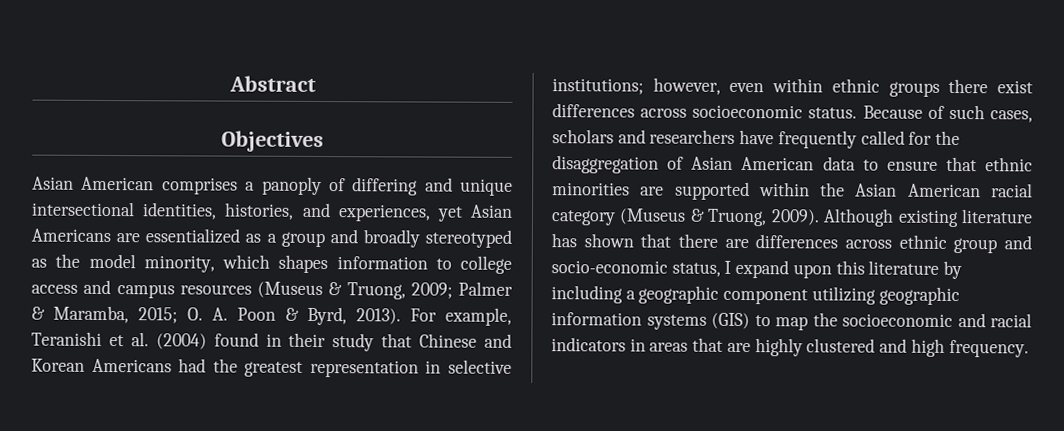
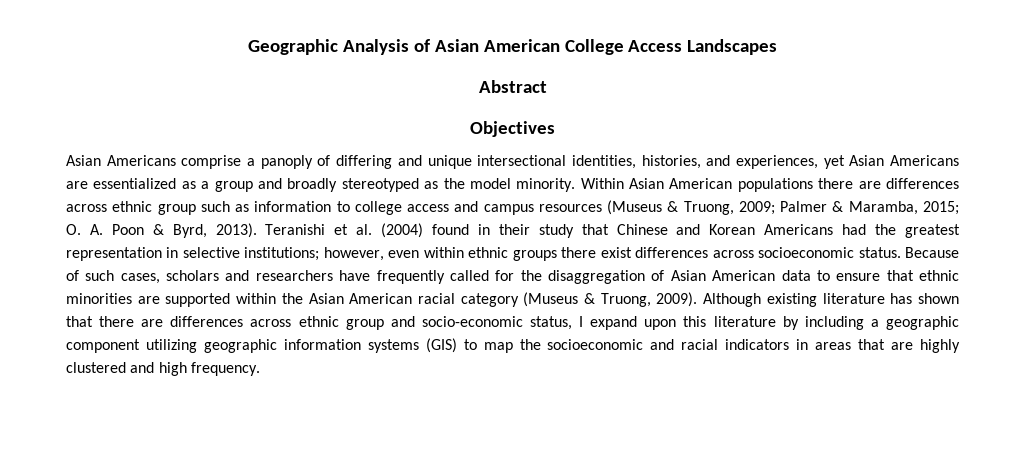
(228, 83) none -> [247,39,778,55] Geographic Analysis of Asian American College Access Landscapes //
[81,176,238,195] American comprises -> [106,155,242,169] Americans comprise
[143,254,329,274] minority, which shapes -> [516,178,960,192] [66,201,250,215] minority. Within Asian American populations there are differences across ethnic group such as
[410,307,512,326] For example, -> (257, 230) none

